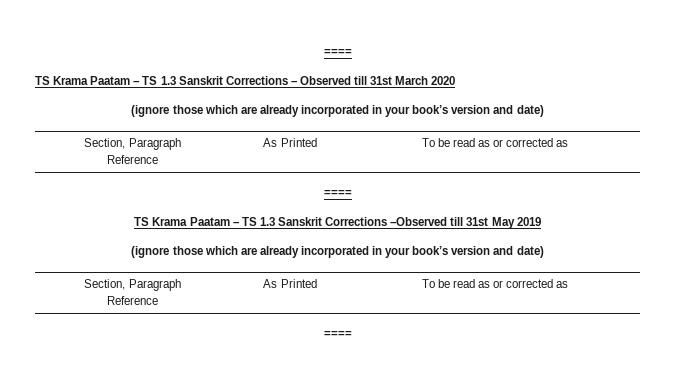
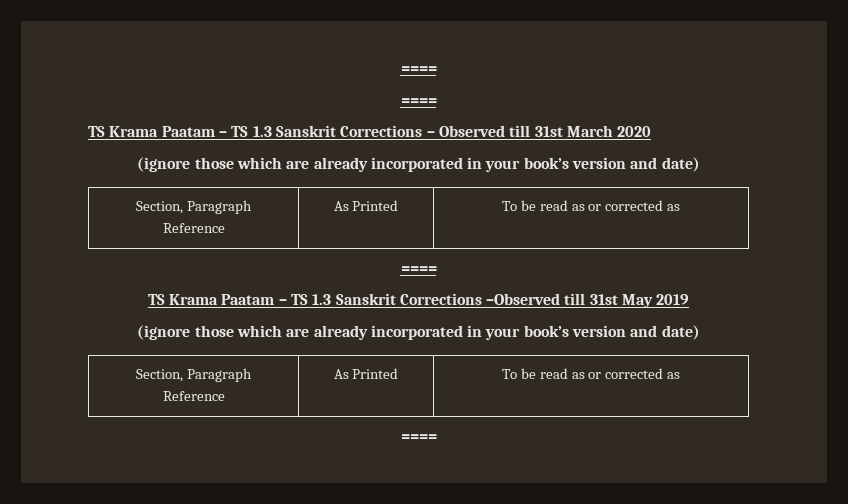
[323,49,352,56] ==== -> [400,66,437,73] [400,98,437,105] ==== // ====

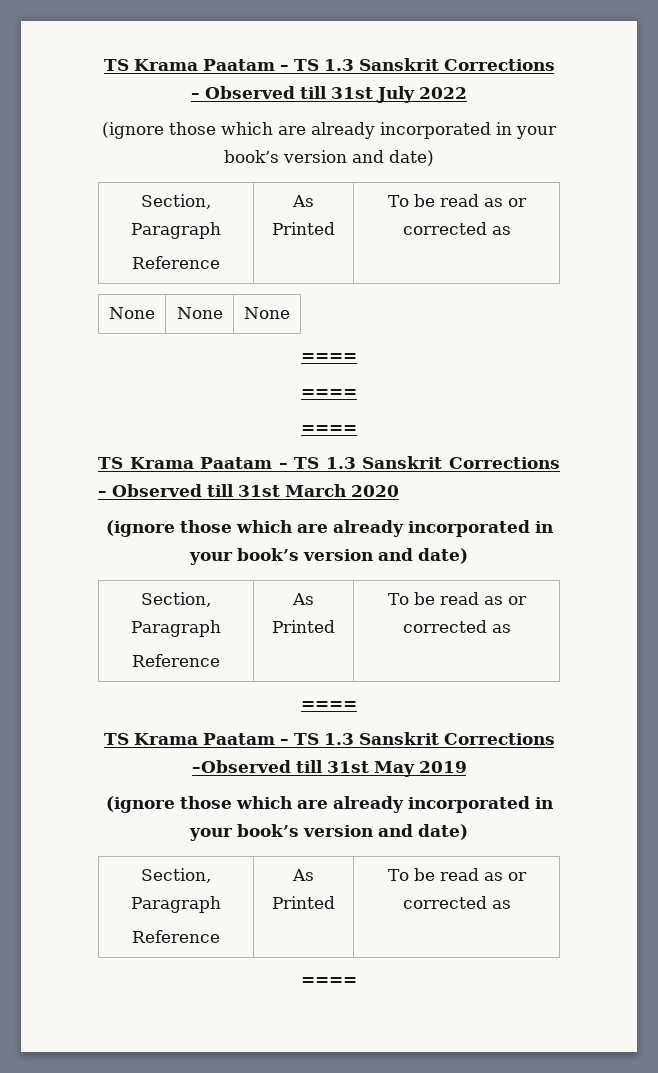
(400, 69) none -> [103,58,555,71] [191,86,467,103] [102,122,557,139] [224,150,434,166] [141,194,211,209] [131,222,221,239] [132,256,220,269] [292,195,314,207] [272,222,335,235] [387,194,527,207] [402,222,511,235] [109,307,155,319] [176,307,223,319] [244,307,290,319] [301,353,357,361] TS Krama Paatam – TS 1.3 Sanskrit Corrections – Observed till 31st July 2022 // (ignore those which are already incorporated in your book’s version and date) // Section, Paragraph // Reference | As Printed | To be read as or corrected as // None | None | None // ==== //

